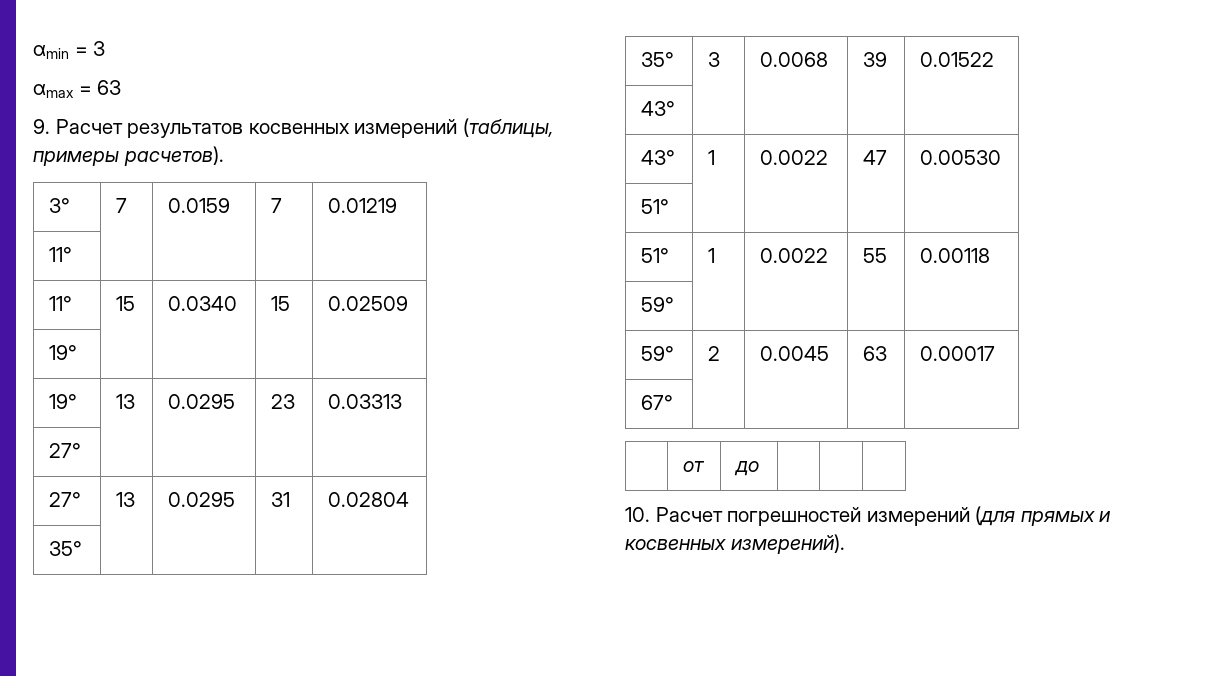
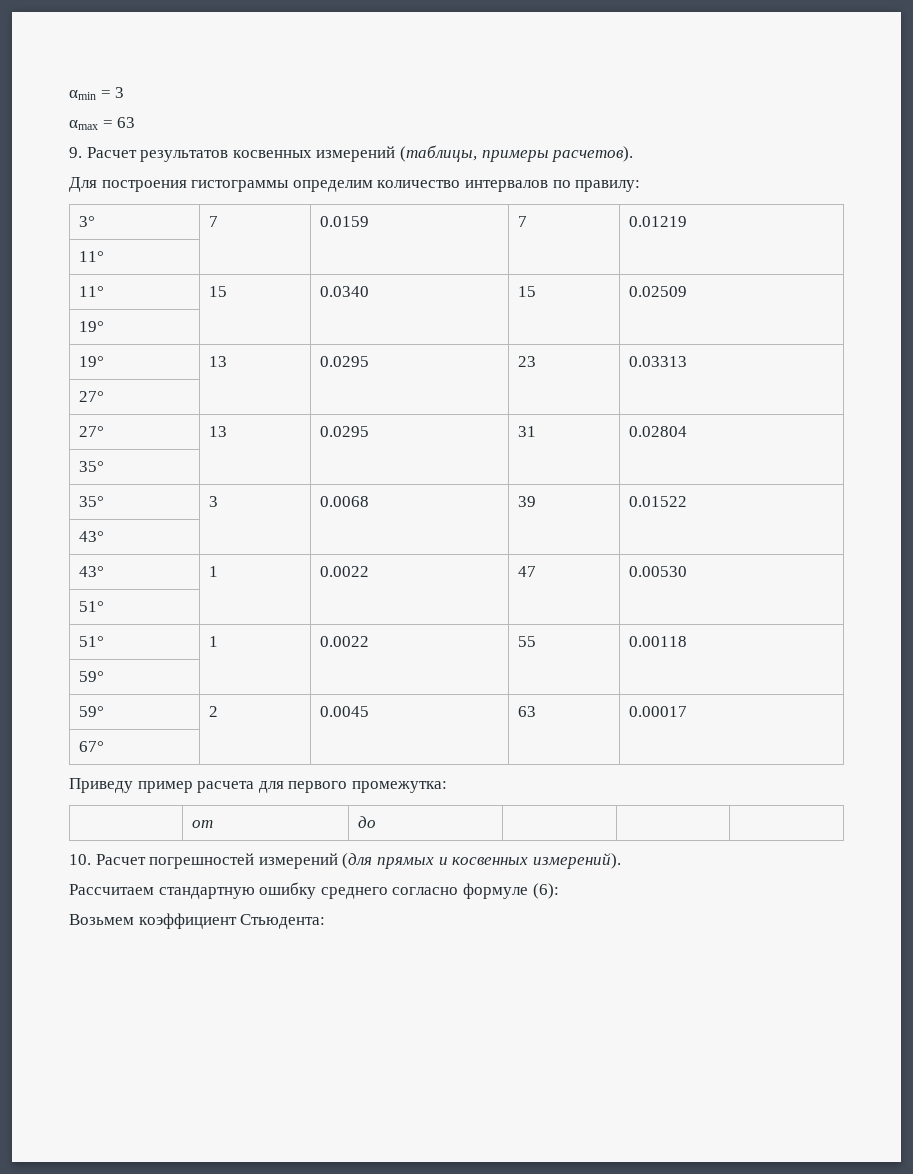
(224, 156) none -> [69,177,641,192] // Для построения гистограммы определим количество интервалов по правилу:
(674, 402) none -> [69,778,447,793] // Приведу пример расчета для первого промежутка:
(845, 544) none -> [69,882,559,899] [69,913,326,929] // Рассчитаем стандартную ошибку среднего согласно формуле (6): // Возьмем коэффициент Стьюдента:

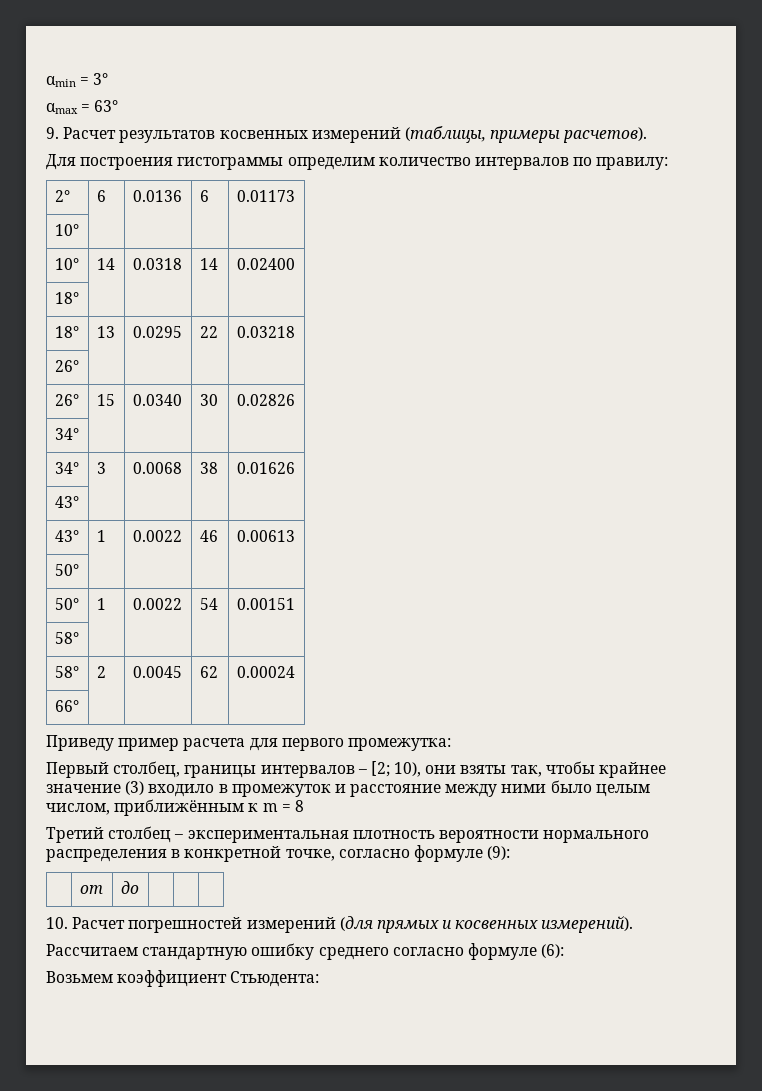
[115,87,125,98] 3 -> [93,73,109,85] 3°
[117,117,136,128] 63 -> [94,100,119,112] 63°
[79,216,96,227] [209,216,219,227] [320,216,370,227] [518,216,528,227] [629,216,688,227] [79,251,105,262] [79,286,105,297] [209,286,228,297] [320,286,370,297] [518,286,537,297] [629,286,688,297] [79,321,105,332] [79,356,105,367] [209,356,228,367] [320,356,370,367] [518,356,537,367] [629,356,688,367] [79,391,105,402] [79,426,105,437] [209,426,228,437] [320,426,370,437] [518,426,537,437] [629,426,688,437] [79,461,105,472] [79,496,105,507] 3° | 7 | 0.0159 | 7 | 0.01219 // 11° | | | | // 11° | 15 | 0.0340 | 15 | 0.02509 // 19° | | | | // 19° | 13 | 0.0295 | 23 | 0.03313 // 27° | | | | // 27° | 13 | 0.0295 | 31 | 0.02804 // 35° | | | | // 35° -> [54,190,70,202] [96,190,106,202] [132,190,182,202] [199,190,209,202] [236,190,295,202] [54,224,79,236] [54,258,79,270] [96,258,115,270] [132,258,182,270] [199,258,218,270] [236,258,295,270] [54,292,79,304] [54,326,79,338] [96,326,115,338] [132,326,182,338] [199,326,218,338] [236,326,295,338] [54,360,79,372] [54,394,79,406] [96,394,115,406] [132,394,182,406] [199,394,218,406] [236,394,295,406] [54,428,79,440] [54,462,79,474] 2° | 6 | 0.0136 | 6 | 0.01173 // 10° | | | | // 10° | 14 | 0.0318 | 14 | 0.02400 // 18° | | | | // 18° | 13 | 0.0295 | 22 | 0.03218 // 26° | | | | // 26° | 15 | 0.0340 | 30 | 0.02826 // 34° | | | | // 34°
[518,496,537,507] [629,496,688,507] 39 | 0.01522 -> [199,462,218,474] [236,462,295,474] 38 | 0.01626
[518,566,537,577] [629,566,688,577] [79,601,105,612] [79,636,105,647] [209,636,219,647] [320,636,370,647] [518,636,537,647] [629,636,688,647] [79,671,105,682] [79,706,105,717] 47 | 0.00530 // 51° | | | | // 51° | 1 | 0.0022 | 55 | 0.00118 // 59° | | | | // 59° -> [199,530,218,542] [236,530,295,542] [54,564,79,576] [54,598,79,610] [96,598,106,610] [132,598,182,610] [199,598,218,610] [236,598,295,610] [54,632,79,644] [54,666,79,678] 46 | 0.00613 // 50° | | | | // 50° | 1 | 0.0022 | 54 | 0.00151 // 58° | | | | // 58°
[518,706,537,717] [629,706,688,717] [79,741,105,752] 63 | 0.00017 // 67° -> [199,666,218,678] [236,666,295,678] [54,700,79,712] 62 | 0.00024 // 66°
(447, 787) none -> [46,761,667,778] [46,780,650,797] [46,799,304,816] [46,826,650,843] [46,845,511,862] // Первый столбец, границы интервалов – [2; 10), они взяты так, чтобы крайнее значение (3) входило в промежуток и расстояние между ними было целым числом, приближённым к m = 8 // Третий столбец – экспериментальная плотность вероятности нормального распределения в конкретной точке, согласно формуле (9):

